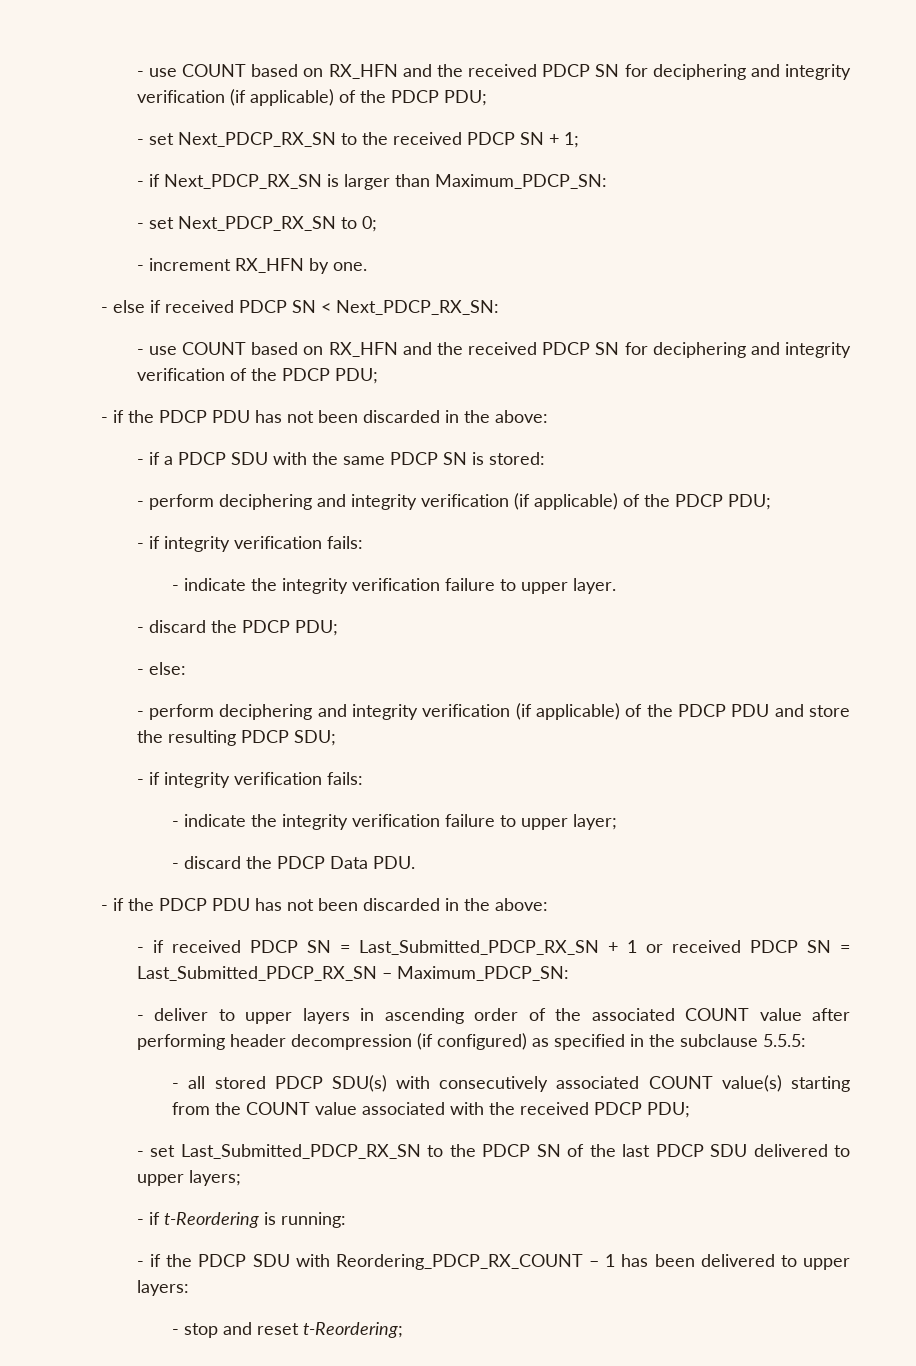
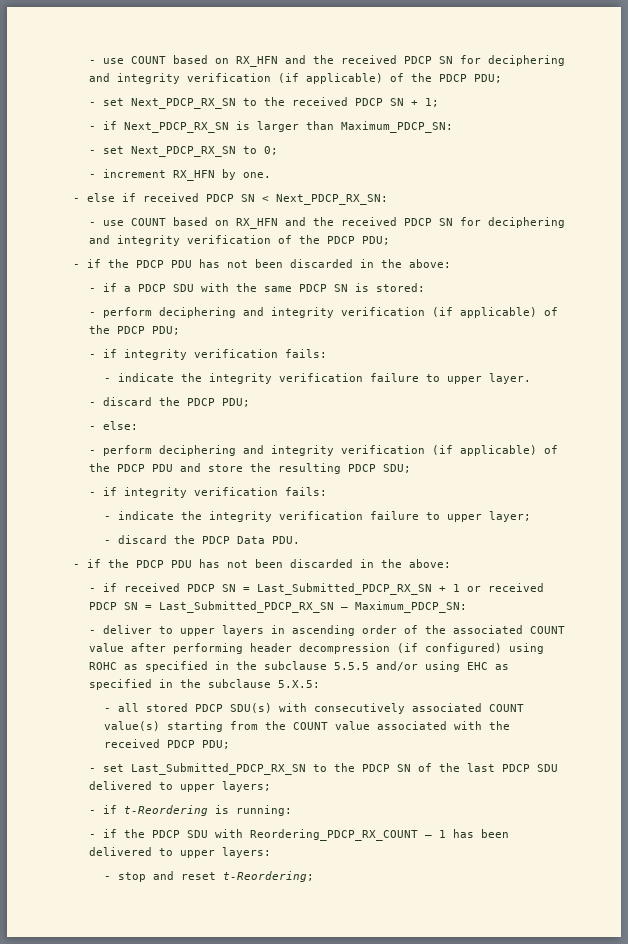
[531,1034,806,1050] as specified in the subclause 5.5.5: -> [508,643,544,654] [88,661,509,672] [88,679,320,690] using ROHC as specified in the subclause 5.5.5 and/or using EHC as specified in the subclause 5.X.5:

